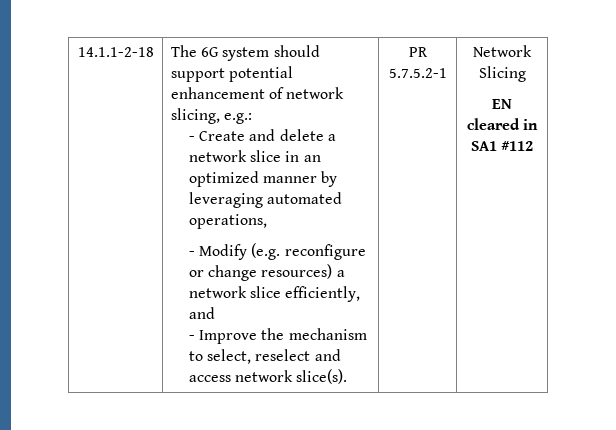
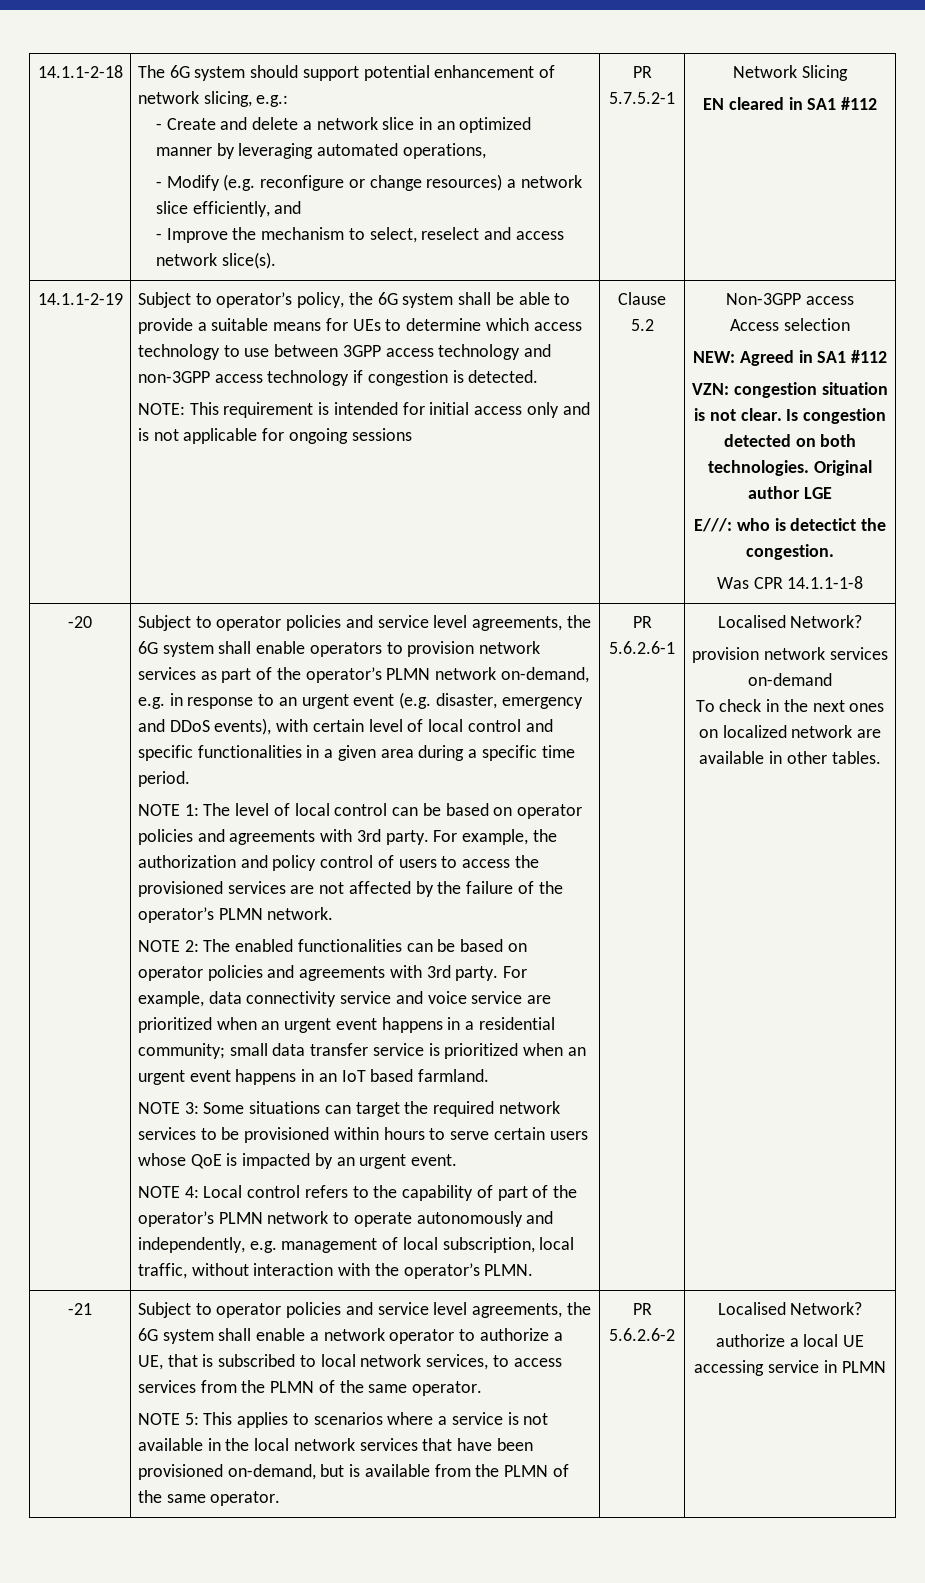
(534, 146) none -> [37,293,123,305] [137,292,571,308] [137,318,582,334] [137,344,552,360] [137,370,539,386] [137,402,590,418] [137,428,412,444] [618,292,666,305] [630,319,654,331] [726,293,854,305] [730,318,850,331] [693,350,887,366] [692,382,888,398] [694,408,886,424] [723,434,857,447] [708,460,872,476] [748,486,832,499] [694,518,886,532] [746,544,834,560] [716,576,864,589] [68,616,92,628] [137,615,591,631] [137,641,541,657] [137,667,589,683] [137,692,583,709] [137,718,553,735] [137,745,575,761] [137,771,190,787] [137,803,582,819] [137,829,557,845] [137,855,539,871] [137,881,563,897] [137,907,334,923] [137,939,527,952] [137,965,528,981] [137,991,552,1007] [137,1017,555,1033] [137,1043,586,1059] [137,1069,490,1085] [137,1101,560,1117] [137,1127,588,1143] [137,1153,458,1169] [137,1185,577,1201] [137,1211,554,1227] [137,1237,575,1253] [137,1263,534,1279] [632,616,652,628] [609,641,675,654] [717,615,863,628] [692,647,888,663] [748,673,832,686] [695,699,885,712] [698,725,882,738] [699,751,881,764] [68,1303,92,1315] [137,1302,591,1318] [137,1328,563,1344] [137,1354,562,1370] [137,1380,483,1396] [137,1412,549,1428] [137,1438,533,1451] [137,1464,569,1480] [137,1490,281,1506] [632,1303,652,1315] [609,1328,675,1341] [717,1302,863,1315] [715,1334,865,1347] [694,1360,886,1376] // 14.1.1-2-19 | Subject to operator’s policy, the 6G system shall be able to provide a suitable means for UEs to determine which access technology to use between 3GPP access technology and non-3GPP access technology if congestion is detected. // NOTE: This requirement is intended for initial access only and is not applicable for ongoing sessions | Clause 5.2 | Non-3GPP access // Access selection // NEW: Agreed in SA1 #112 // VZN: congestion situation is not clear. Is congestion detected on both technologies. Original author LGE // E///: who is detectict the congestion. // Was CPR 14.1.1-1-8 // -20 | Subject to operator policies and service level agreements, the 6G system shall enable operators to provision network services as part of the operator’s PLMN network on-demand, e.g. in response to an urgent event (e.g. disaster, emergency and DDoS events), with certain level of local control and specific functionalities in a given area during a specific time period. // NOTE 1: The level of local control can be based on operator policies and agreements with 3rd party. For example, the authorization and policy control of users to access the provisioned services are not affected by the failure of the operator’s PLMN network. // NOTE 2: The enabled functionalities can be based on operator policies and agreements with 3rd party. For example, data connectivity service and voice service are prioritized when an urgent event happens in a residential community; small data transfer service is prioritized when an urgent event happens in an IoT based farmland. // NOTE 3: Some situations can target the required network services to be provisioned within hours to serve certain users whose QoE is impacted by an urgent event. // NOTE 4: Local control refers to the capability of part of the operator’s PLMN network to operate autonomously and independently, e.g. management of local subscription, local traffic, without interaction with the operator’s PLMN. | PR 5.6.2.6-1 | Localised Network? // provision network services on-demand // To check in the next ones on localized network are available in other tables. // -21 | Subject to operator policies and service level agreements, the 6G system shall enable a network operator to authorize a UE, that is subscribed to local network services, to access services from the PLMN of the same operator. // NOTE 5: This applies to scenarios where a service is not available in the local network services that have been provisioned on-demand, but is available from the PLMN of the same operator. | PR 5.6.2.6-2 | Localised Network? // authorize a local UE accessing service in PLMN

